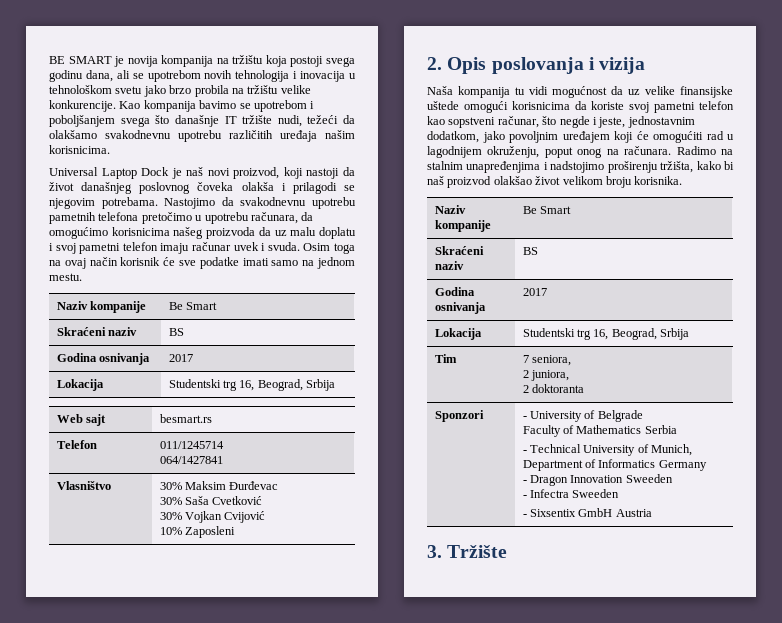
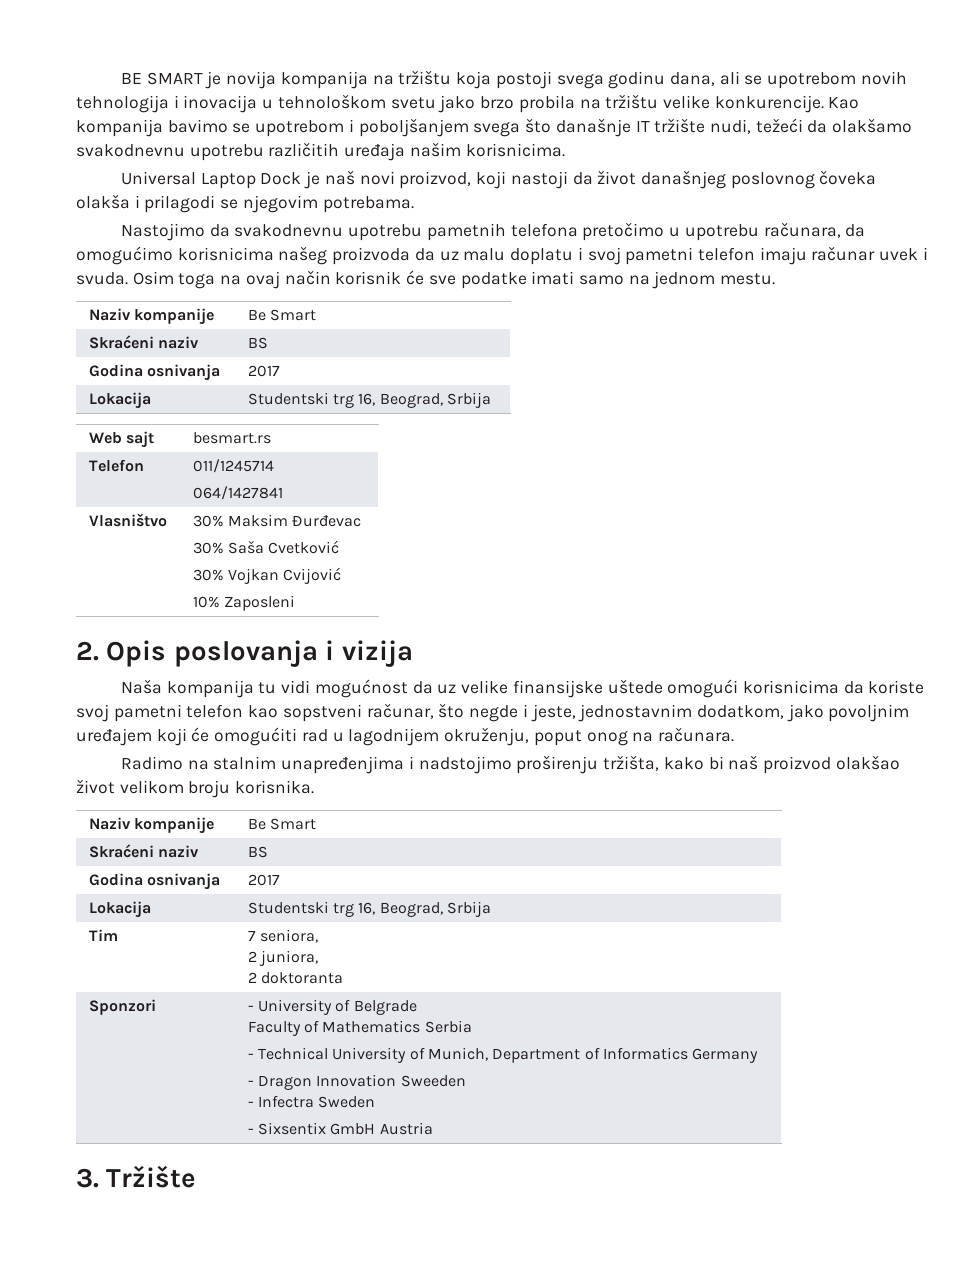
(158, 203) none -> (414, 204) //
(672, 150) none -> (734, 734) //
[572,489,620,498] Sweeden -> [318,1096,376,1108] Sweden

